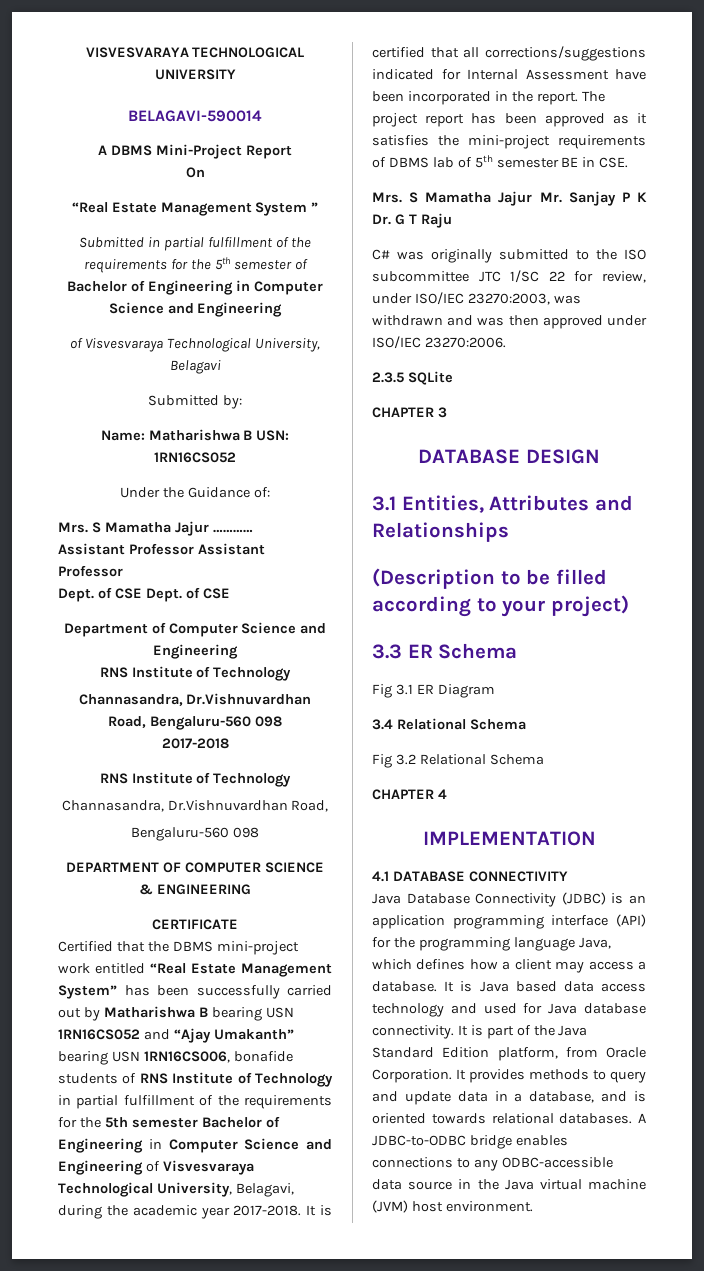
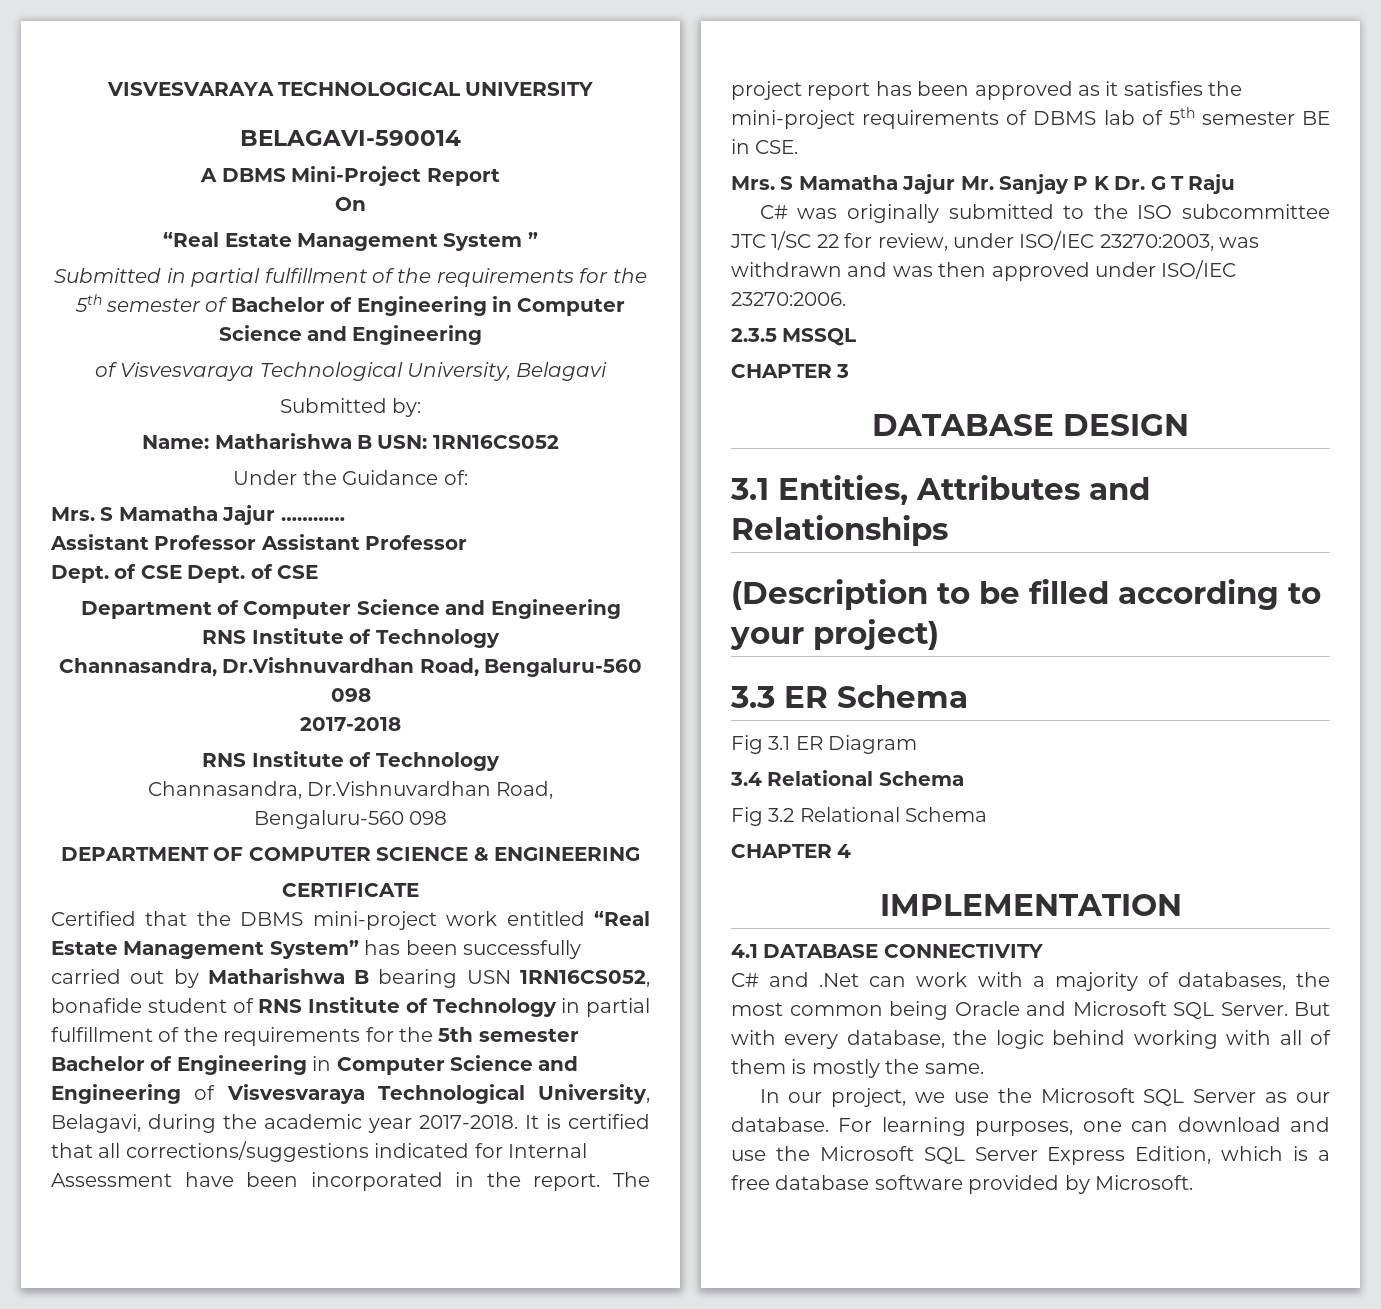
[58,1028,294,1043] [58,1051,293,1065] [58,1073,118,1084] 1RN16CS052 and “Ajay Umakanth” bearing USN 1RN16CS006, bonafide students -> [520,970,650,987] [51,998,227,1013] 1RN16CS052, bonafide student
[407,371,453,385] SQLite -> [782,328,857,346] MSSQL
[372,892,646,907] [372,914,646,929] [372,937,611,951] [372,959,647,973] [372,981,646,992] [372,1003,646,1017] [372,1025,588,1039] [372,1047,646,1061] [372,1069,646,1083] [372,1091,646,1105] [372,1113,646,1124] [372,1135,568,1149] [372,1157,613,1171] [372,1179,646,1190] [372,1200,533,1213] Java Database Connectivity (JDBC) is an application programming interface (API) for the programming language Java, which defines how a client may access a database. It is Java based data access technology and used for Java database connectivity. It is part of the Java Standard Edition platform, from Oracle Corporation. It provides methods to query and update data in a database, and is oriented towards relational databases. A JDBC-to-ODBC bridge enables connections to any ODBC-accessible data source in the Java virtual machine (JVM) host environment. -> [731,972,1330,991] [731,1001,1330,1020] [731,1030,1331,1049] [731,1059,984,1078] [759,1088,1330,1107] [731,1117,1330,1136] [731,1146,1330,1165] [731,1175,1193,1194] C# and .Net can work with a majority of databases, the most common being Oracle and Microsoft SQL Server. But with every database, the logic behind working with all of them is mostly the same. // In our project, we use the Microsoft SQL Server as our database. For learning purposes, one can download and use the Microsoft SQL Server Express Edition, which is a free database software provided by Microsoft.

